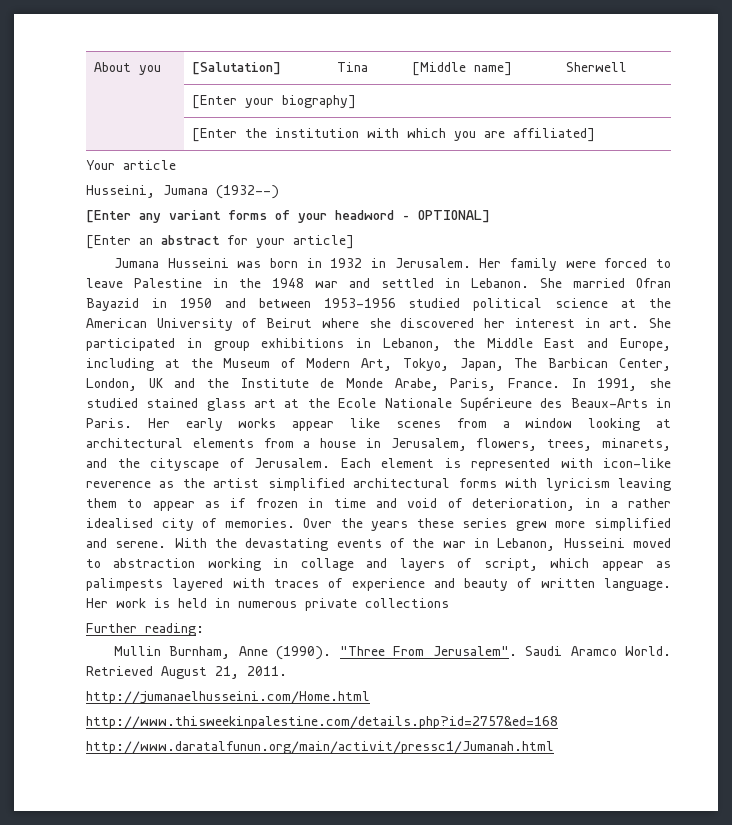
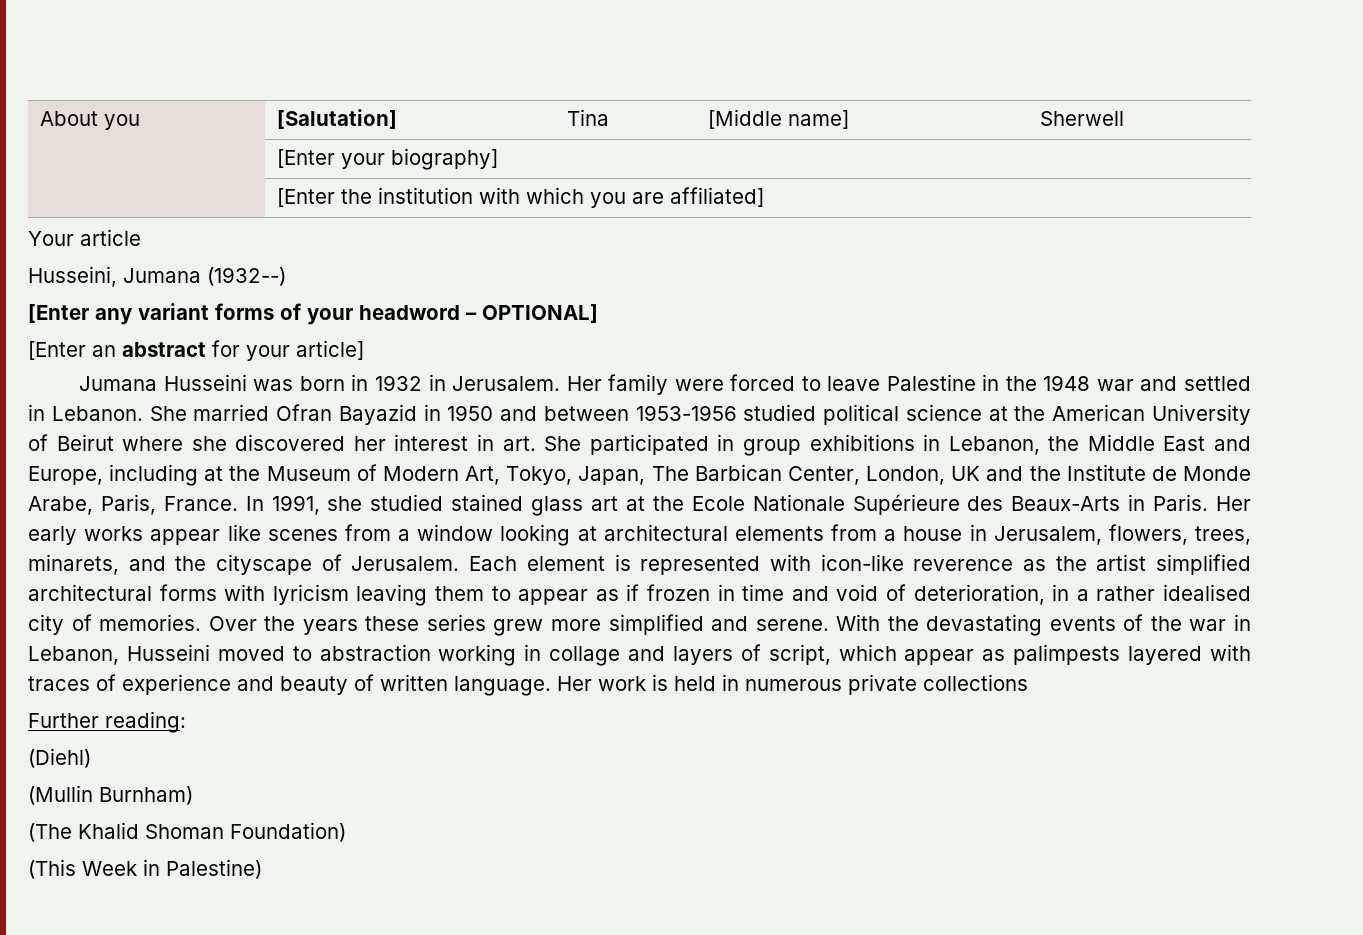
[114,646,671,660] [86,666,287,679] [86,691,370,704] [86,716,558,729] [86,741,554,754] Mullin Burnham, Anne (1990). "Three From Jerusalem". Saudi Aramco World. Retrieved August 21, 2011. // http://jumanaelhusseini.com/Home.html // http://www.thisweekinpalestine.com/details.php?id=2757&ed=168 // http://www.daratalfunun.org/main/activit/pressc1/Jumanah.html -> [28,748,91,768] [28,785,193,805] [28,822,346,842] [28,859,262,879] (Diehl) // (Mullin Burnham) // (The Khalid Shoman Foundation) // (This Week in Palestine)

